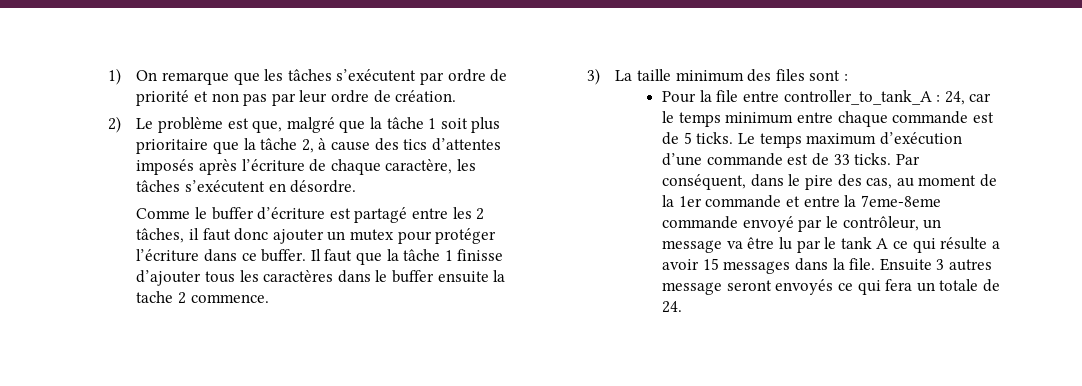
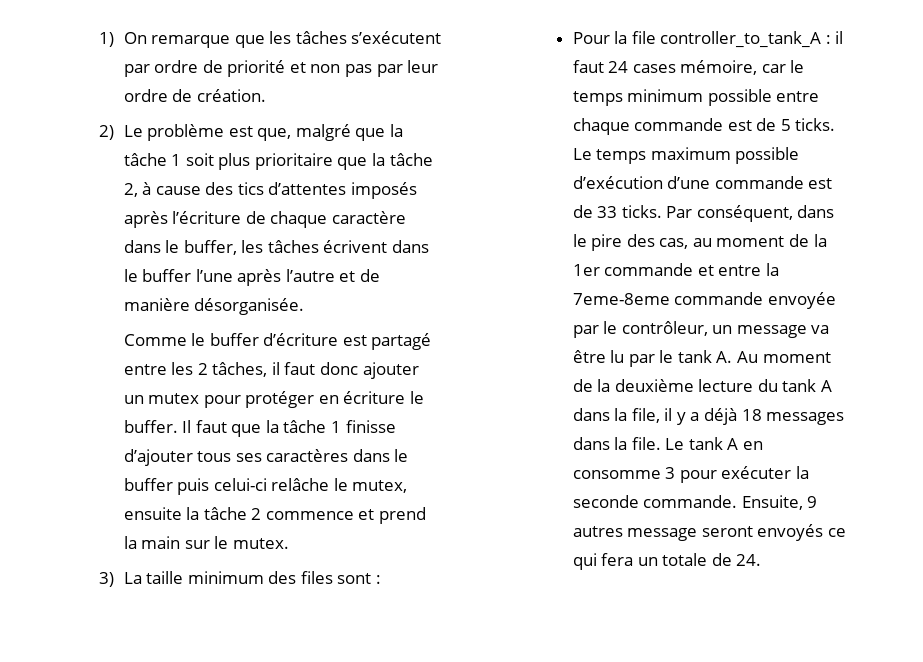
[385,159,476,174] [136,180,357,193] caractère, les tâches s’exécutent en désordre. -> [331,211,406,224] [123,240,430,255] [123,269,381,286] [123,298,305,315] caractère dans le buffer, les tâches écrivent dans le buffer l’une après l’autre et de manière désorganisée.
[136,249,257,262] l’écriture dans ce -> [318,391,425,404] en écriture le
[239,270,259,282] les -> [235,453,262,462] ses
[437,270,506,283] [136,291,269,304] ensuite la tache 2 commence. -> [177,478,408,495] [123,507,427,524] [123,536,289,549] puis celui-ci relâche le mutex, ensuite la tâche 2 commence et prend la main sur le mutex.
[743,91,780,102] entre -> (656, 37) none
[944,91,965,105] 24, -> [835,31,844,44] [572,60,758,75] il faut 24 cases mémoire,
(794, 118) none -> [707,89,772,106] possible
(877, 139) none -> [735,147,800,164] possible
[742,216,794,232] envoyé -> [767,292,836,309] envoyée
[876,237,1000,253] [662,258,945,274] A ce qui résulte a avoir 15 messages dans la file. Ensuite 3 -> [716,351,831,363] [572,379,833,392] [572,408,845,425] [572,437,764,450] [572,466,809,483] [572,495,818,510] A. Au moment de la deuxième lecture du tank A dans la file, il y a déjà 18 messages dans la file. Le tank A en consomme 3 pour exécuter la seconde commande. Ensuite, 9

